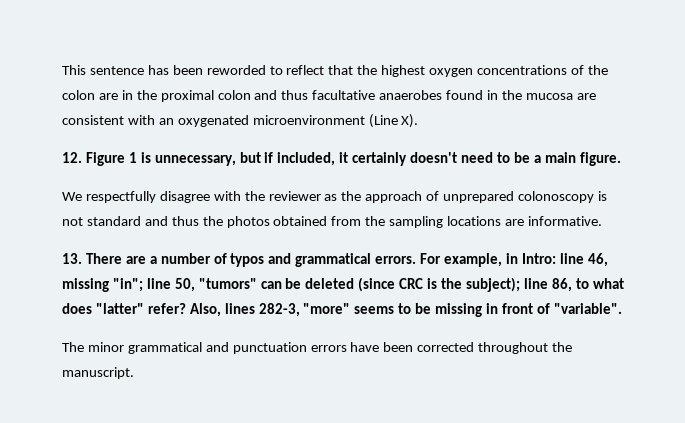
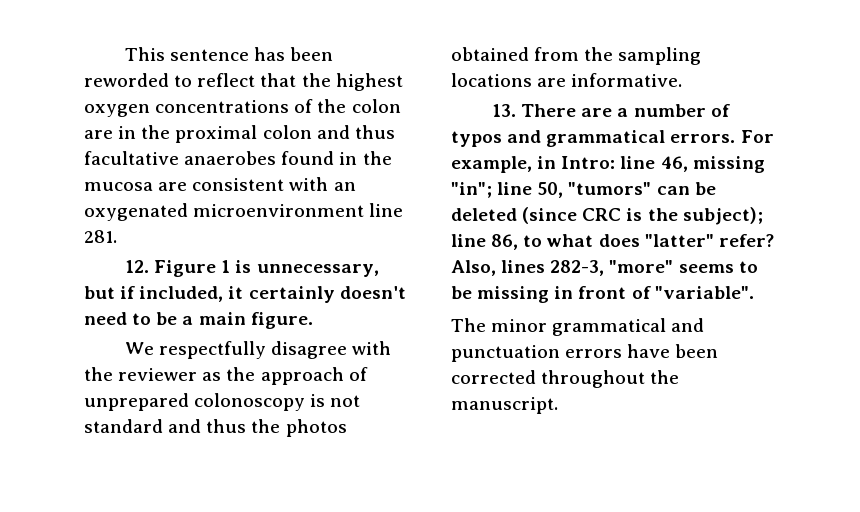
[368,114,419,128] (Line X). -> [369,203,404,217] [84,230,117,243] line 281.

